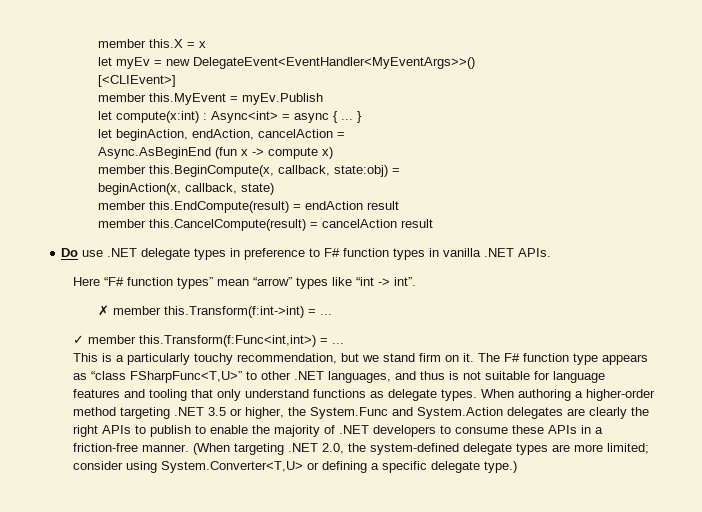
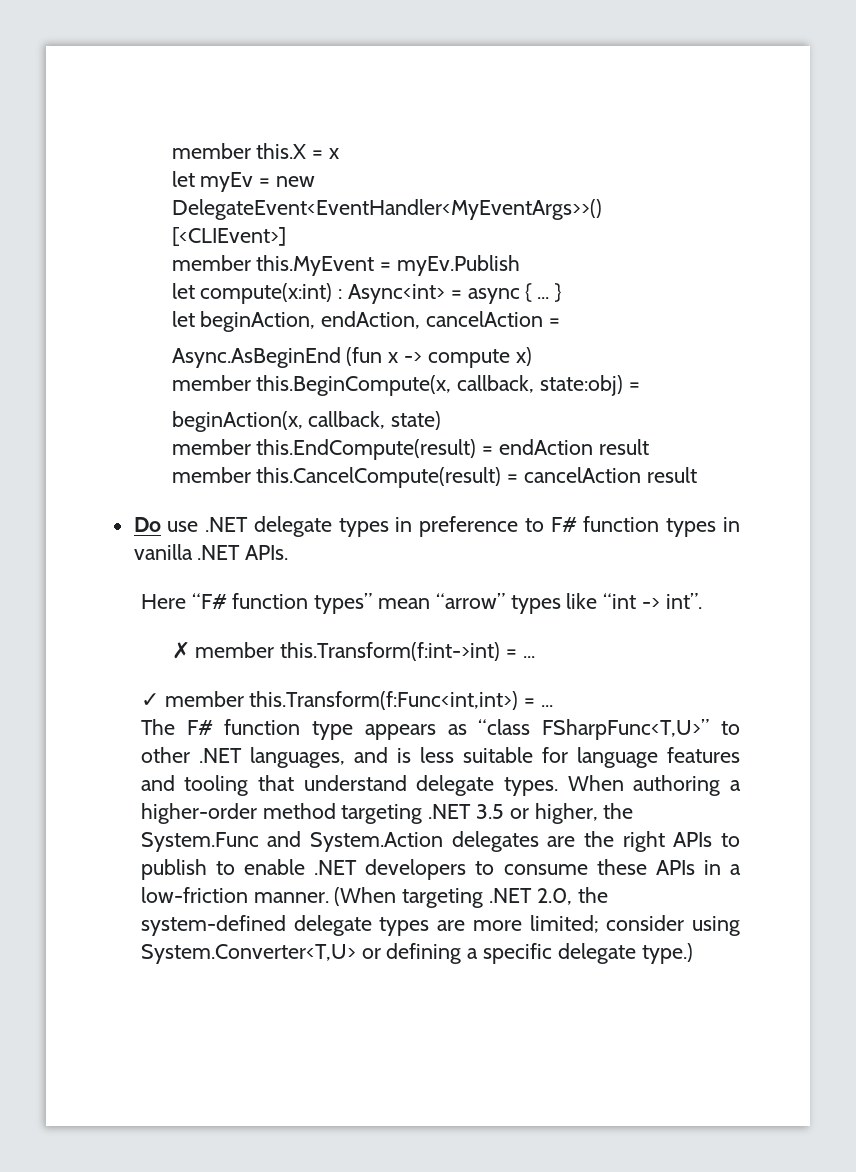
[72,353,474,365] This is a particularly touchy recommendation, but we stand firm on it. -> (553, 706) none
[419,371,481,380] thus is not -> [396,747,454,763] is less
[216,389,384,401] only understand functions as -> [303,775,407,791] understand
[588,407,627,419] clearly -> (576, 841) none
[251,425,335,437] the majority of -> (306, 867) none
[72,443,138,452] friction-free -> [140,887,248,903] low-friction

